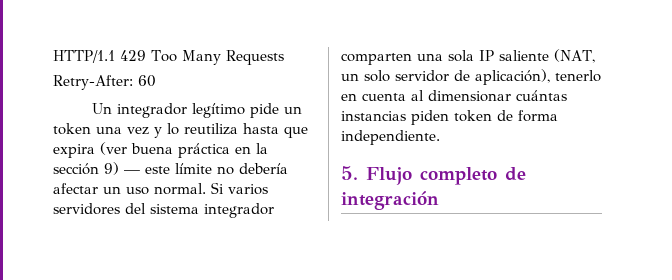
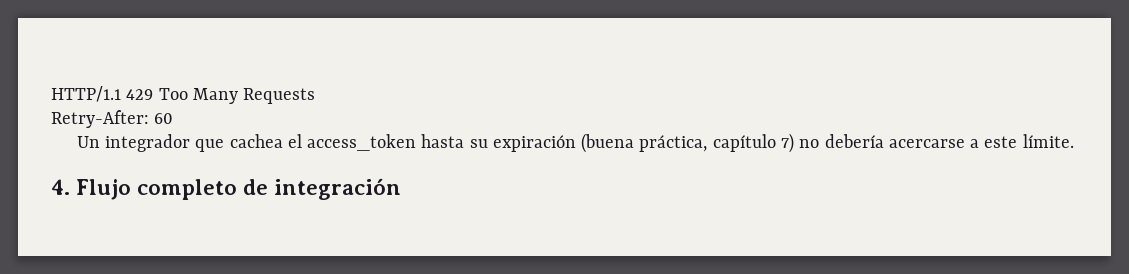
[191,103,302,118] [53,123,308,138] [53,142,268,158] [53,162,288,175] [53,182,268,195] [53,203,274,218] [341,49,595,65] [341,69,601,85] [341,90,567,102] [341,110,558,125] [341,130,440,145] [341,166,358,180] legítimo pide un token una vez y lo reutiliza hasta que expira (ver buena práctica en la sección 9) — este límite no debería afectar un uso normal. Si varios servidores del sistema integrador comparten una sola IP saliente (NAT, un solo servidor de aplicación), tenerlo en cuenta al dimensionar cuántas instancias piden token de forma independiente. // 5. -> [195,133,1074,153] [51,179,70,195] que cachea el access_token hasta su expiración (buena práctica, capítulo 7) no debería acercarse a este límite. // 4.

